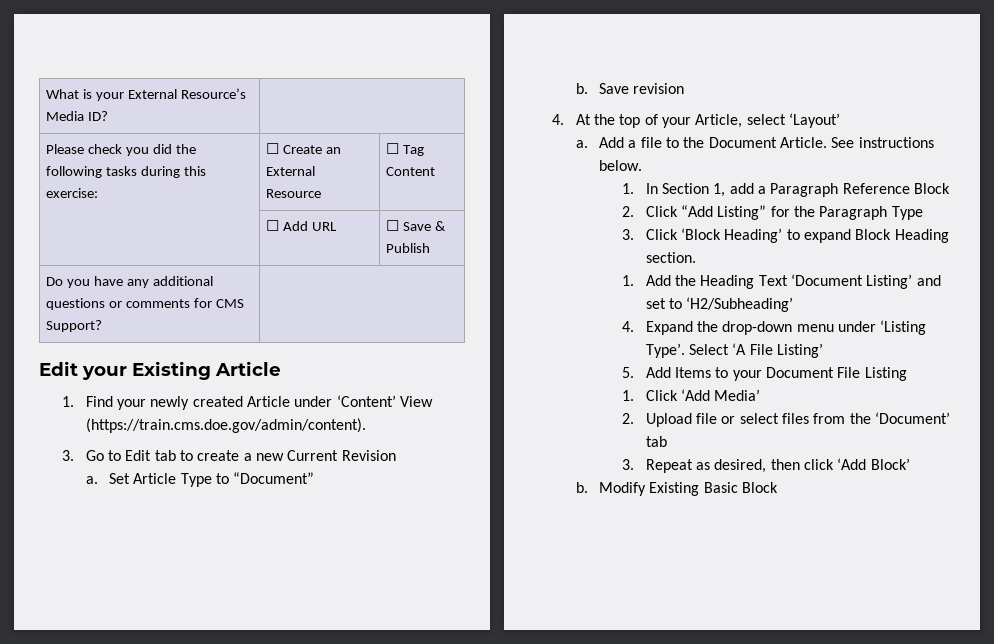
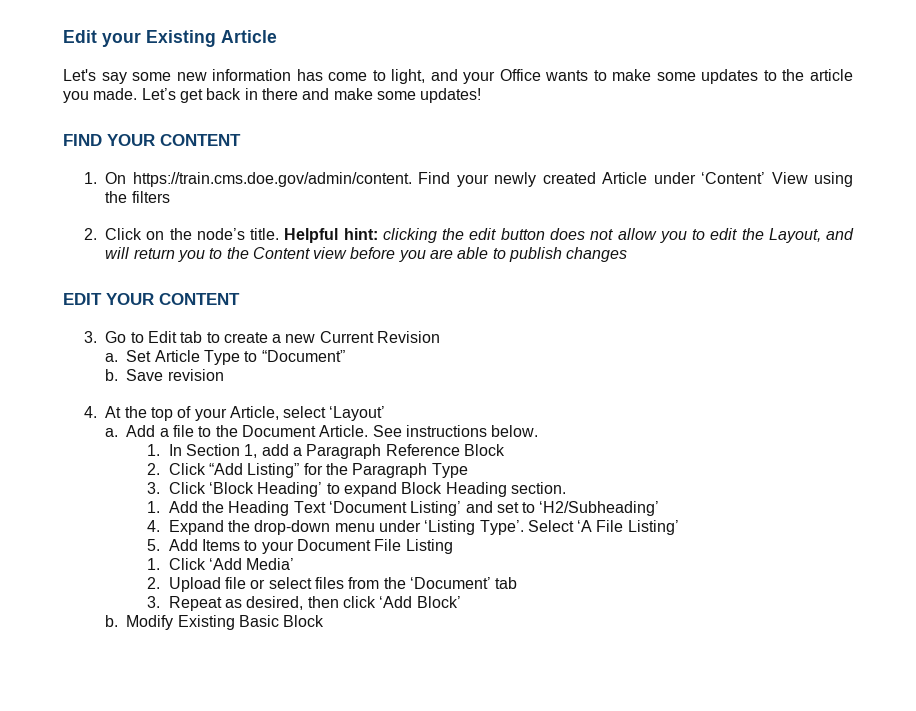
[46,88,247,101] [46,111,109,121] [46,144,197,156] [46,166,207,178] [46,188,99,198] [266,143,342,154] [266,166,316,176] [266,189,322,198] [386,143,425,156] [386,167,436,176] [266,220,338,231] [386,220,447,231] [386,243,431,253] [46,276,214,288] [46,298,245,310] [46,320,103,332] [39,361,281,380] [62,396,75,407] What is your External Resource’s Media ID? | // Please check you did the following tasks during this exercise: | ☐ Create an External Resource | ☐ Tag Content // | ☐ Add URL | ☐ Save & Publish // Do you have any additional questions or comments for CMS Support? | // Edit your Existing Article // 1. -> [63,30,277,47] [63,69,853,84] [63,88,482,103] [63,134,241,146] [84,172,412,187] Edit your Existing Article // Let's say some new information has come to light, and your Office wants to make some updates to the article you made. Let’s get back in there and make some updates! // FIND YOUR CONTENT // 1. On https://train.cms.doe.gov/admin/content.
[85,418,366,433] (https://train.cms.doe.gov/admin/content). -> [814,172,853,187] [105,191,170,203] [84,228,855,243] [105,247,628,262] [63,293,240,305] using the filters // 2. Click on the node’s title. Helpful hint: clicking the edit button does not allow you to edit the Layout, and will return you to the Content view before you are able to publish changes // EDIT YOUR CONTENT

